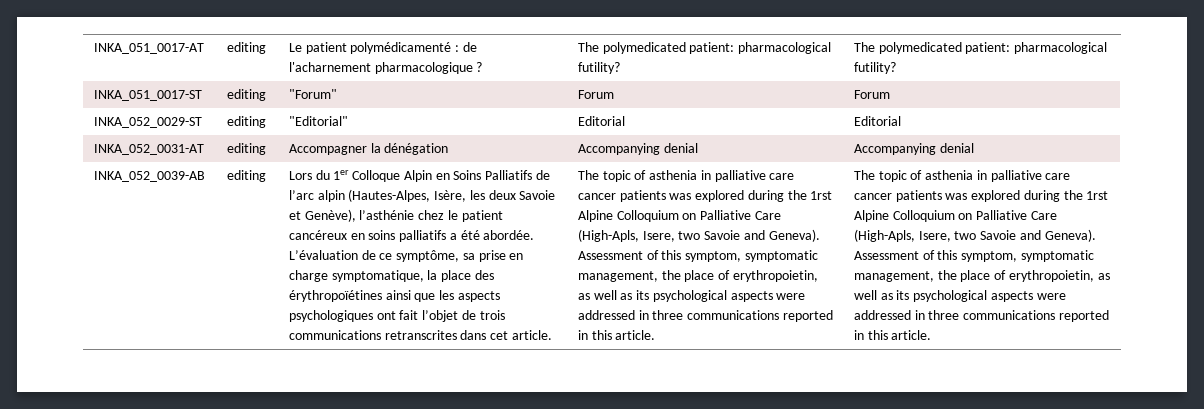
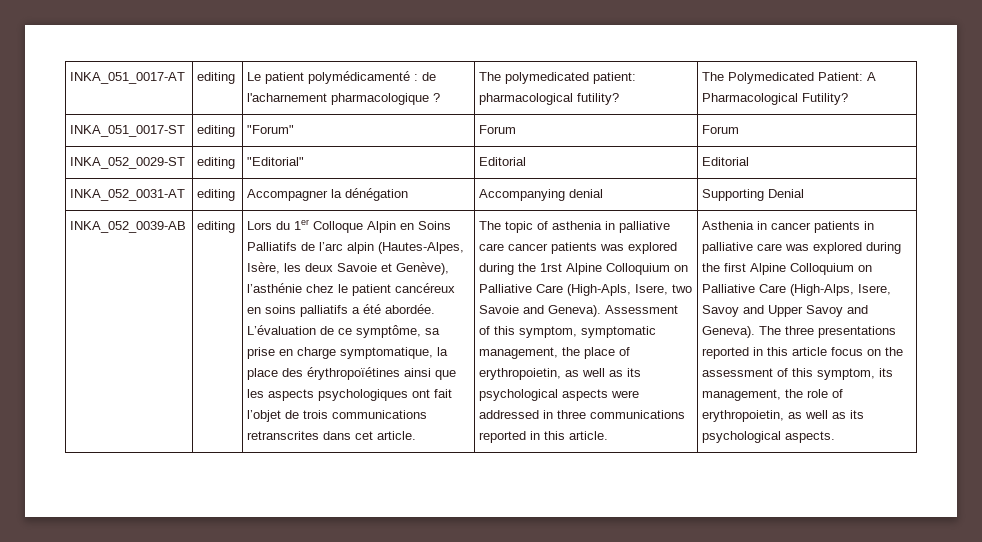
[878,42,1108,54] [853,62,896,74] polymedicated patient: pharmacological futility? -> [728,72,877,84] [702,93,849,105] Polymedicated Patient: A Pharmacological Futility?
[853,143,974,155] Accompanying denial -> [702,189,805,201] Supporting Denial
[853,170,1071,182] [853,190,1109,202] [853,210,1057,222] [853,229,1096,242] [853,250,1094,262] [853,270,1110,282] [853,290,1066,302] [853,310,1109,322] [853,330,932,340] The topic of asthenia in palliative care cancer patients was explored during the 1rst Alpine Colloquium on Palliative Care (High-Apls, Isere, two Savoie and Geneva). Assessment of this symptom, symptomatic management, the place of erythropoietin, as well as its psychological aspects were addressed in three communications reported in this article. -> [702,221,875,233] [702,242,902,254] [702,263,873,275] [702,284,892,296] [702,305,869,317] [702,326,897,338] [702,347,904,359] [702,368,894,380] [702,389,844,401] [702,410,865,422] [702,431,836,443] Asthenia in cancer patients in palliative care was explored during the first Alpine Colloquium on Palliative Care (High-Alps, Isere, Savoy and Upper Savoy and Geneva). The three presentations reported in this article focus on the assessment of this symptom, its management, the role of erythropoietin, as well as its psychological aspects.

